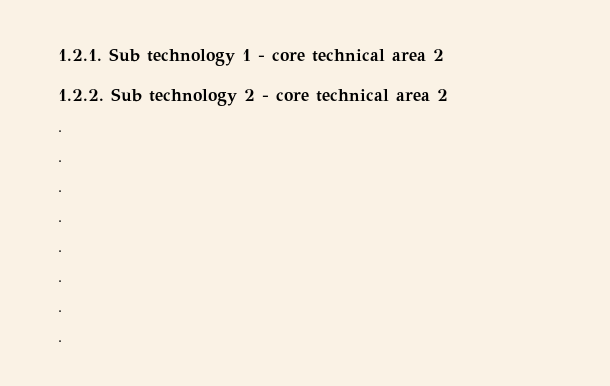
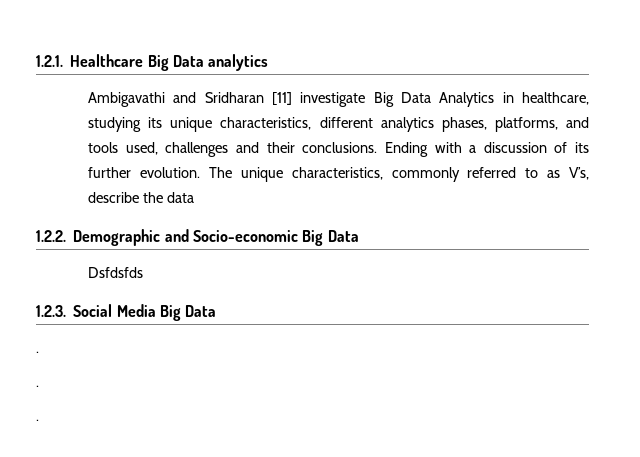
[109,48,444,66] [58,88,448,106] [58,130,62,132] [58,160,62,162] [58,190,62,192] [58,220,62,222] [58,250,62,252] Sub technology 1 - core technical area 2 // 1.2.2. Sub technology 2 - core technical area 2 // . // . // . // . // . -> [70,54,269,71] [88,92,590,107] [88,117,589,132] [88,142,590,157] [88,167,590,182] [88,192,194,203] [36,229,359,246] [88,267,144,278] [36,304,217,321] Healthcare Big Data analytics // Ambigavathi and Sridharan [11] investigate Big Data Analytics in healthcare, studying its unique characteristics, different analytics phases, platforms, and tools used, challenges and their conclusions. Ending with a discussion of its further evolution. The unique characteristics, commonly referred to as V’s, describe the data // 1.2.2. Demographic and Socio-economic Big Data // Dsfdsfds // 1.2.3. Social Media Big Data

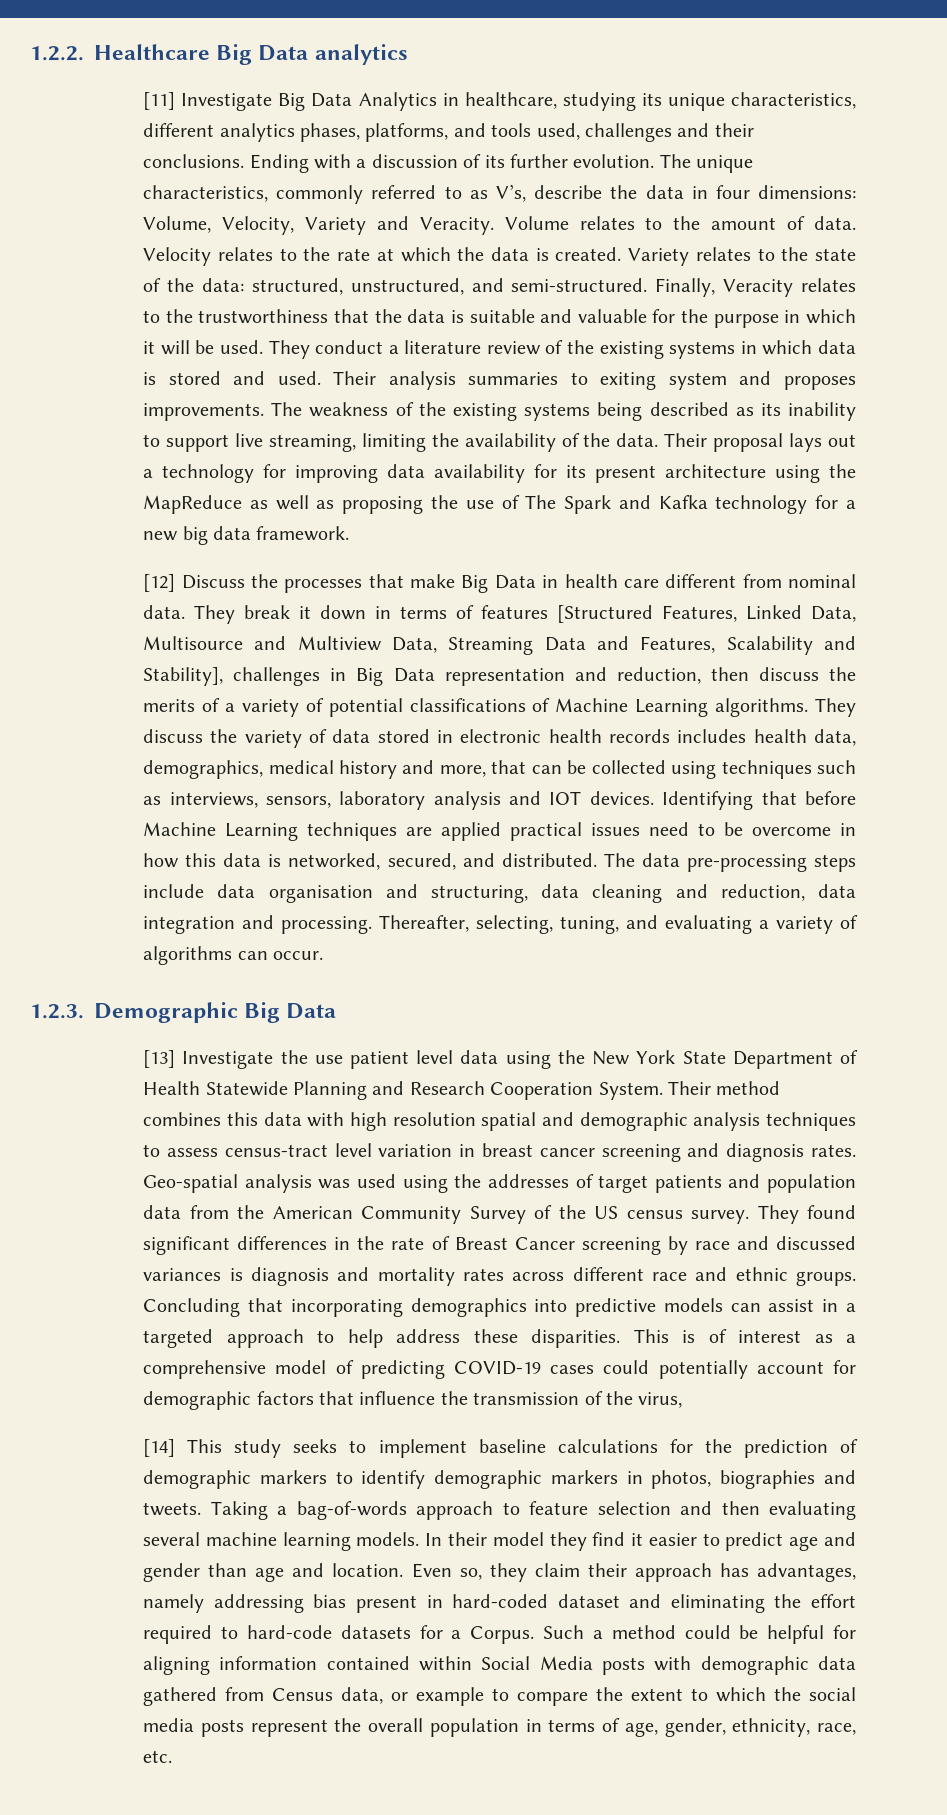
[36,55,63,67] 1.2.1. -> [30,46,84,61] 1.2.2.
[88,92,366,107] Ambigavathi and Sridharan [11] investigate -> [143,92,273,111] [11] Investigate
[36,229,359,246] [88,267,144,278] [36,304,217,321] [36,351,39,353] [36,385,39,387] [36,419,39,421] // 1.2.2. Demographic and Socio-economic Big Data // Dsfdsfds // 1.2.3. Social Media Big Data // . // . // . -> [691,185,856,199] [143,216,856,235] [143,247,857,266] [143,278,856,297] [143,309,856,328] [143,340,857,359] [143,371,856,390] [143,402,856,421] [143,433,856,452] [143,464,857,483] [143,495,856,514] [143,526,350,545] [143,574,856,593] [143,605,857,624] [143,636,856,655] [143,667,856,686] [143,698,856,717] [143,729,857,748] [143,760,857,779] [143,791,857,810] [143,822,857,841] [143,853,857,872] [143,884,856,903] [143,915,859,934] [143,946,323,965] [30,1002,337,1023] [143,1050,859,1069] [143,1081,781,1100] [143,1112,856,1131] [143,1143,856,1162] [143,1174,856,1193] [143,1205,857,1224] [143,1236,857,1255] [143,1267,857,1286] [143,1298,856,1317] [143,1329,857,1348] [143,1360,856,1379] [143,1391,683,1410] [143,1439,859,1458] [143,1470,856,1489] [143,1501,857,1520] [143,1532,856,1551] [143,1563,857,1582] [143,1594,856,1613] [143,1625,856,1644] [143,1656,856,1675] [143,1687,856,1706] [143,1718,857,1737] [143,1750,173,1763] in four dimensions: Volume, Velocity, Variety and Veracity. Volume relates to the amount of data. Velocity relates to the rate at which the data is created. Variety relates to the state of the data: structured, unstructured, and semi-structured. Finally, Veracity relates to the trustworthiness that the data is suitable and valuable for the purpose in which it will be used. They conduct a literature review of the existing systems in which data is stored and used. Their analysis summaries to exiting system and proposes improvements. The weakness of the existing systems being described as its inability to support live streaming, limiting the availability of the data. Their proposal lays out a technology for improving data availability for its present architecture using the MapReduce as well as proposing the use of The Spark and Kafka technology for a new big data framework. // [12] Discuss the processes that make Big Data in health care different from nominal data. They break it down in terms of features [Structured Features, Linked Data, Multisource and Multiview Data, Streaming Data and Features, Scalability and Stability], challenges in Big Data representation and reduction, then discuss the merits of a variety of potential classifications of Machine Learning algorithms. They discuss the variety of data stored in electronic health records includes health data, demographics, medical history and more, that can be collected using techniques such as interviews, sensors, laboratory analysis and IOT devices. Identifying that before Machine Learning techniques are applied practical issues need to be overcome in how this data is networked, secured, and distributed. The data pre-processing steps include data organisation and structuring, data cleaning and reduction, data integration and processing. Thereafter, selecting, tuning, and evaluating a variety of algorithms can occur. // 1.2.3. Demographic Big Data // [13] Investigate the use patient level data using the New York State Department of Health Statewide Planning and Research Cooperation System. Their method combines this data with high resolution spatial and demographic analysis techniques to assess census-tract level variation in breast cancer screening and diagnosis rates. Geo-spatial analysis was used using the addresses of target patients and population data from the American Community Survey of the US census survey. They found significant differences in the rate of Breast Cancer screening by race and discussed variances is diagnosis and mortality rates across different race and ethnic groups. Concluding that incorporating demographics into predictive models can assist in a targeted approach to help address these disparities. This is of interest as a comprehensive model of predicting COVID-19 cases could potentially account for demographic factors that influence the transmission of the virus, // [14] This study seeks to implement baseline calculations for the prediction of demographic markers to identify demographic markers in photos, biographies and tweets. Taking a bag-of-words approach to feature selection and then evaluating several machine learning models. In their model they find it easier to predict age and gender than age and location. Even so, they claim their approach has advantages, namely addressing bias present in hard-coded dataset and eliminating the effort required to hard-code datasets for a Corpus. Such a method could be helpful for aligning information contained within Social Media posts with demographic data gathered from Census data, or example to compare the extent to which the social media posts represent the overall population in terms of age, gender, ethnicity, race, etc.

